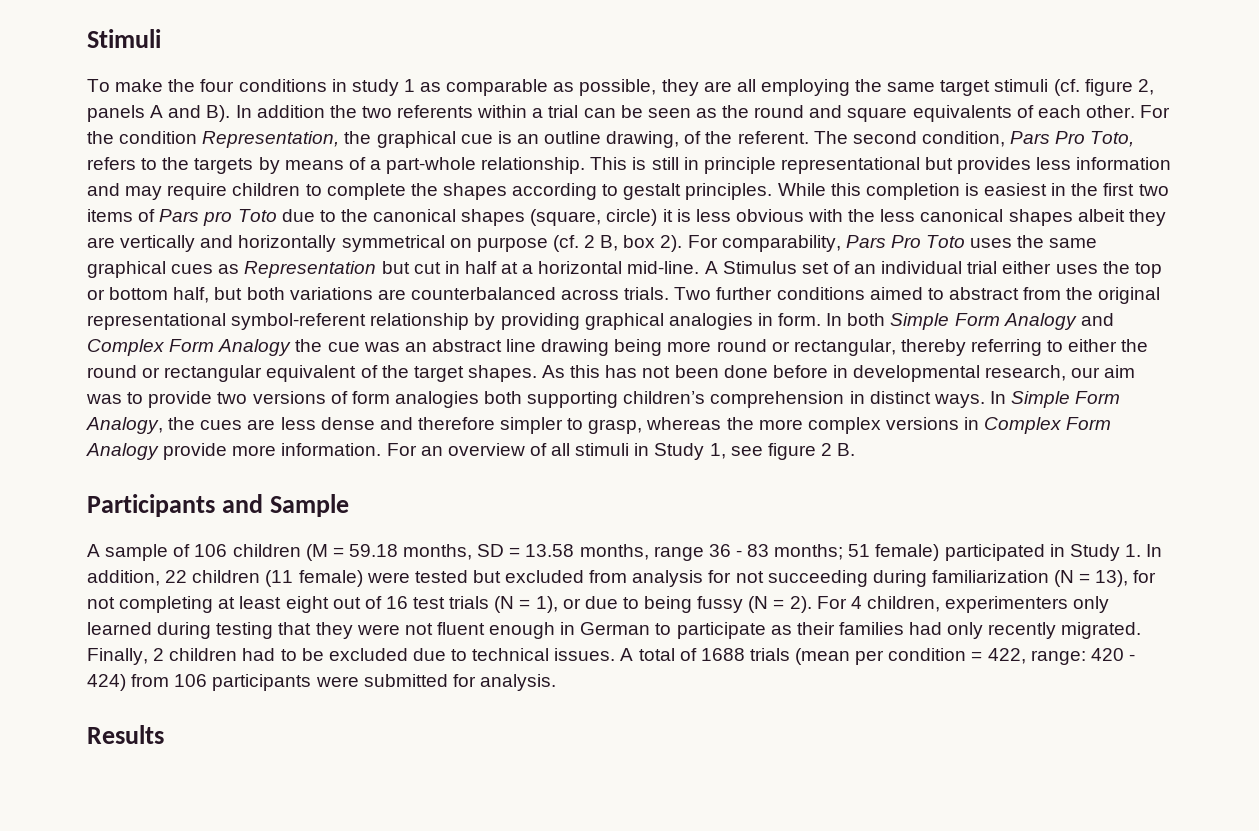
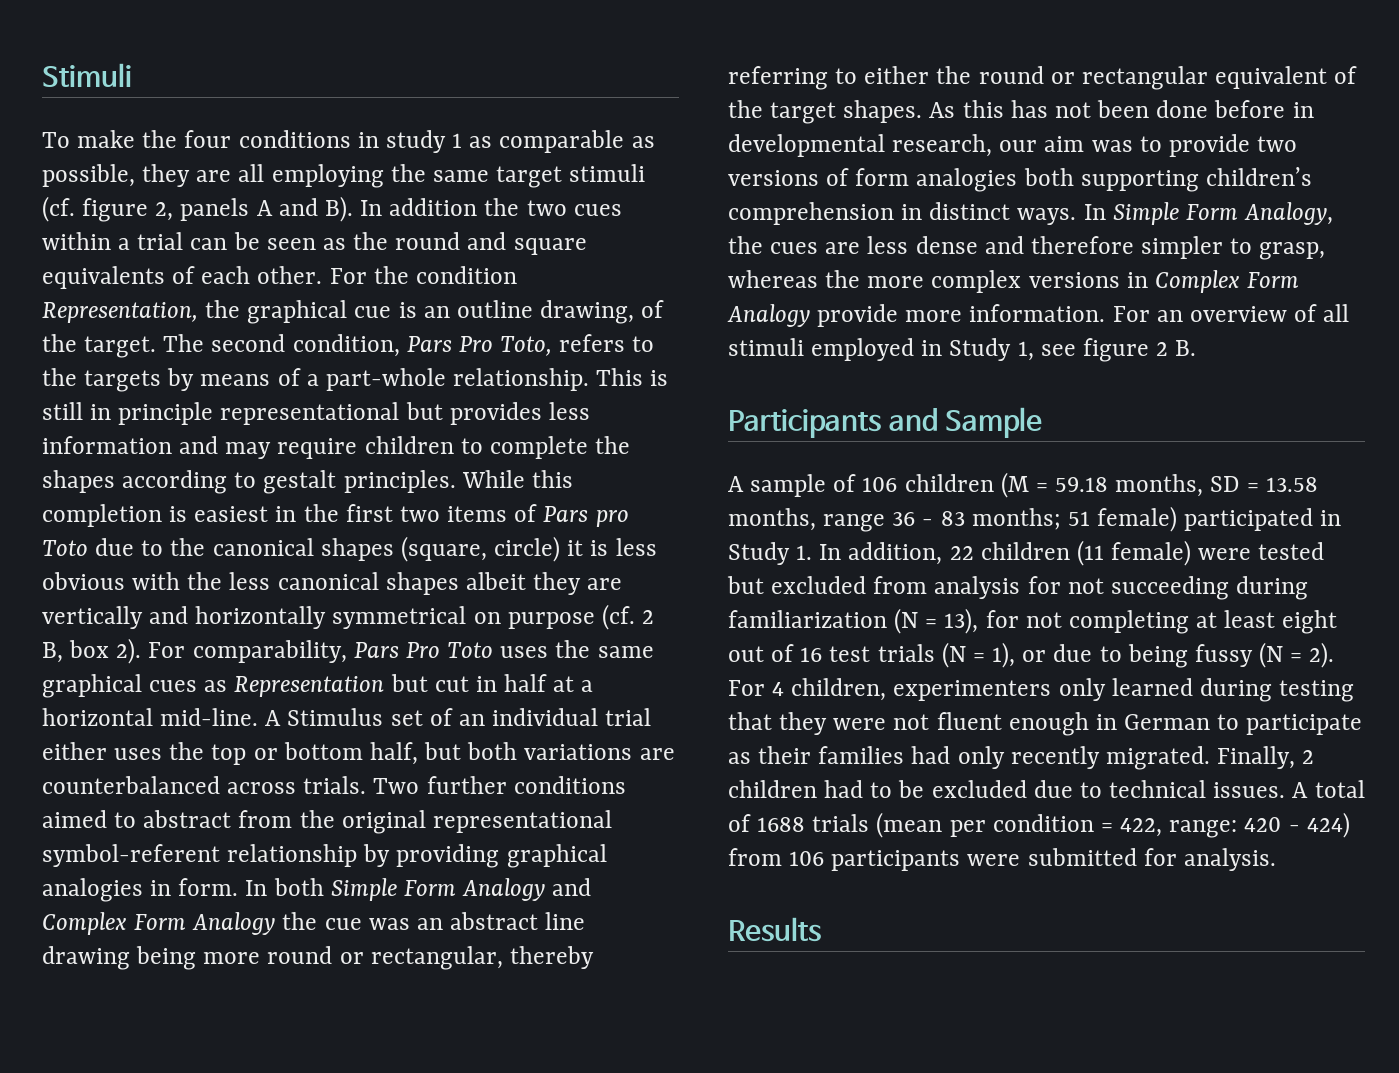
[397,105,474,118] referents -> [573,204,622,216] cues
[737,131,809,144] referent. -> [84,336,157,358] target.
(630, 449) none -> [811,338,915,361] employed

